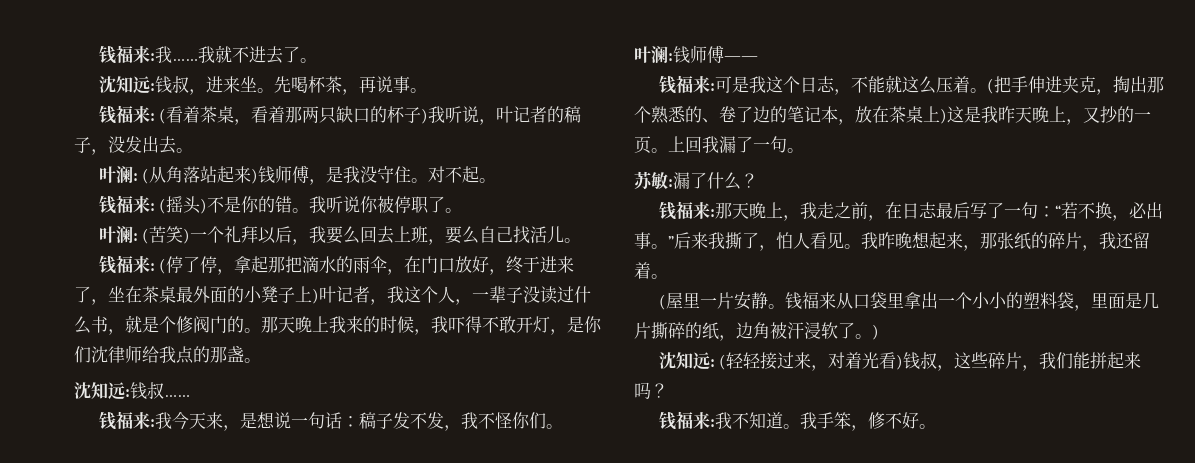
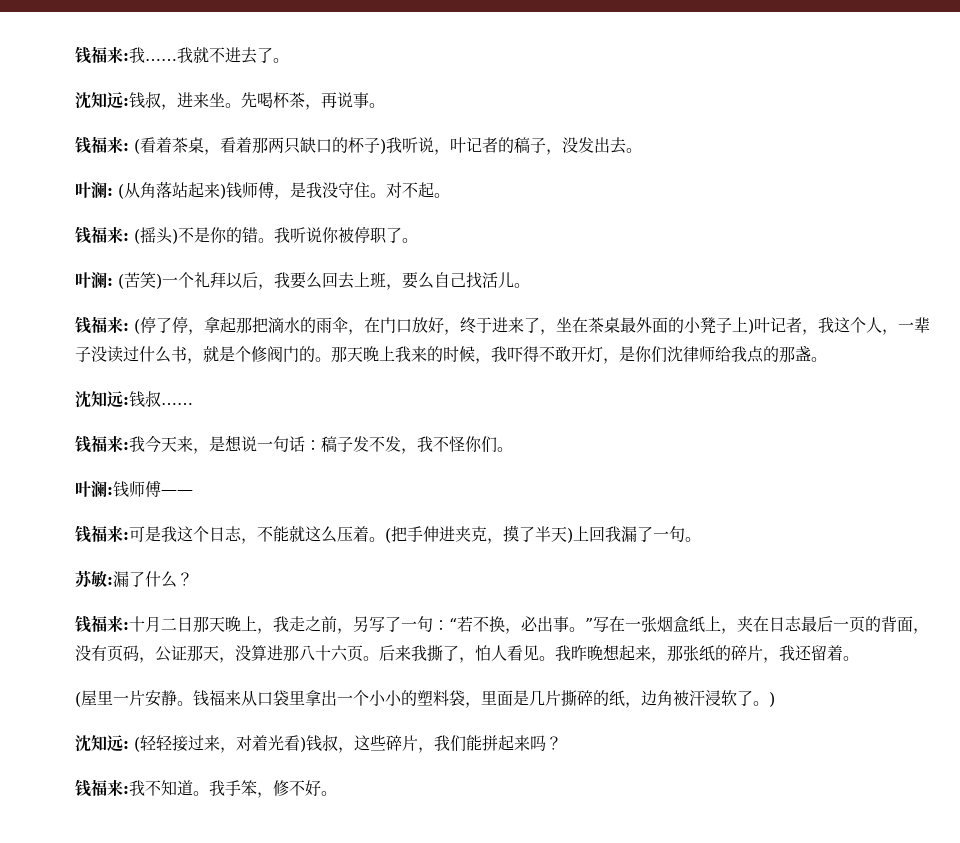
[1112,76,1164,93] [634,106,1151,125] [634,136,668,154] 掏出那个熟悉的、卷了边的笔记本，放在茶桌上)这是我昨天晚上，又抄的一页。 -> [503,525,573,543] 摸了半天)
(715, 213) none -> [129,616,193,632] 十月二日
[884,202,970,219] 在日志最后 -> [353,616,369,632] 另
(674, 241) none -> [593,616,929,634] [75,645,379,663] 写在一张烟盒纸上，夹在日志最后一页的背面，没有页码，公证那天，没算进那八十六页。

